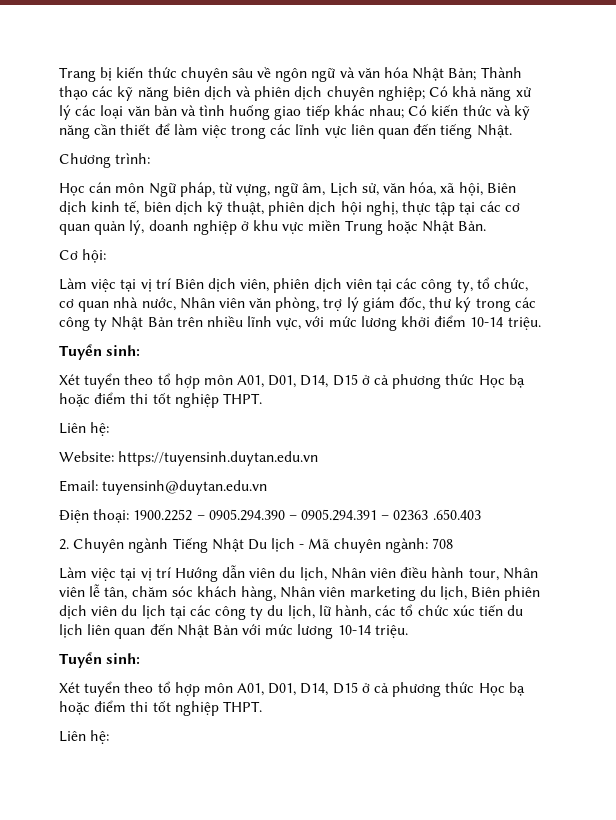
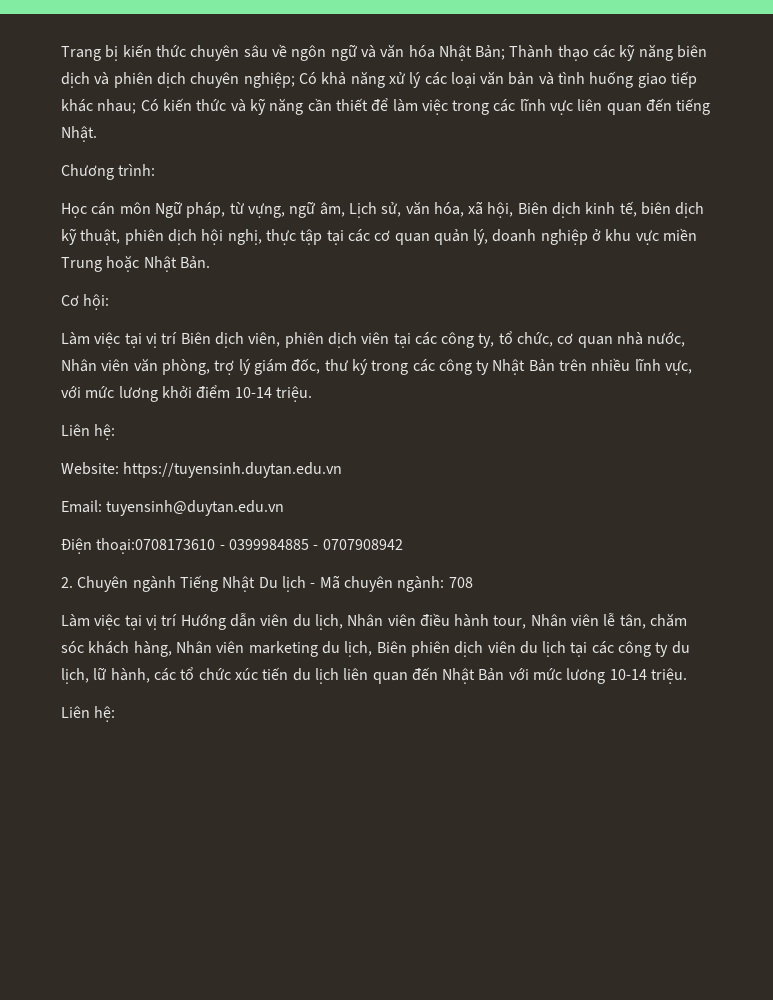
[59,344,141,360] [59,373,525,389] [59,392,262,408] // Tuyển sinh: // Xét tuyển theo tổ hợp môn A01, D01, D14, D15 ở cả phương thức Học bạ hoặc điểm thi tốt nghiệp THPT. -> (312, 394) none
[93,509,481,523] thoại: 1900.2252 – 0905.294.390 – 0905.294.391 – 02363 .650.403 -> [96,538,403,554] thoại:0708173610 - 0399984885 - 0707908942
[59,652,141,668] [59,681,525,697] [59,700,262,716] // Tuyển sinh: // Xét tuyển theo tổ hợp môn A01, D01, D14, D15 ở cả phương thức Học bạ hoặc điểm thi tốt nghiệp THPT. -> (688, 676) none

